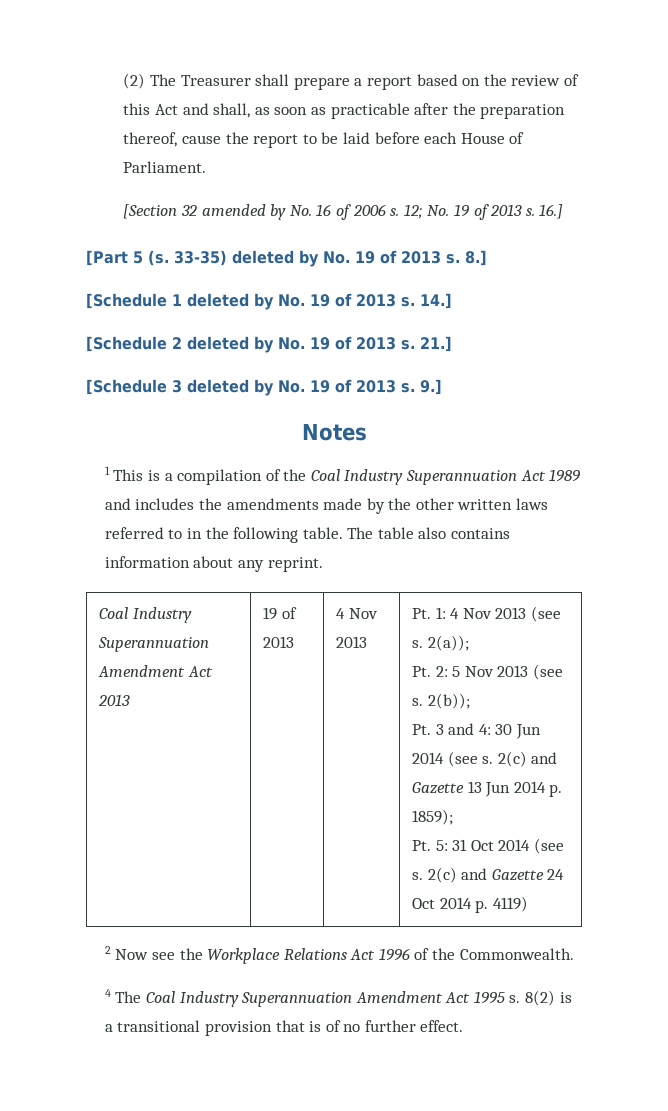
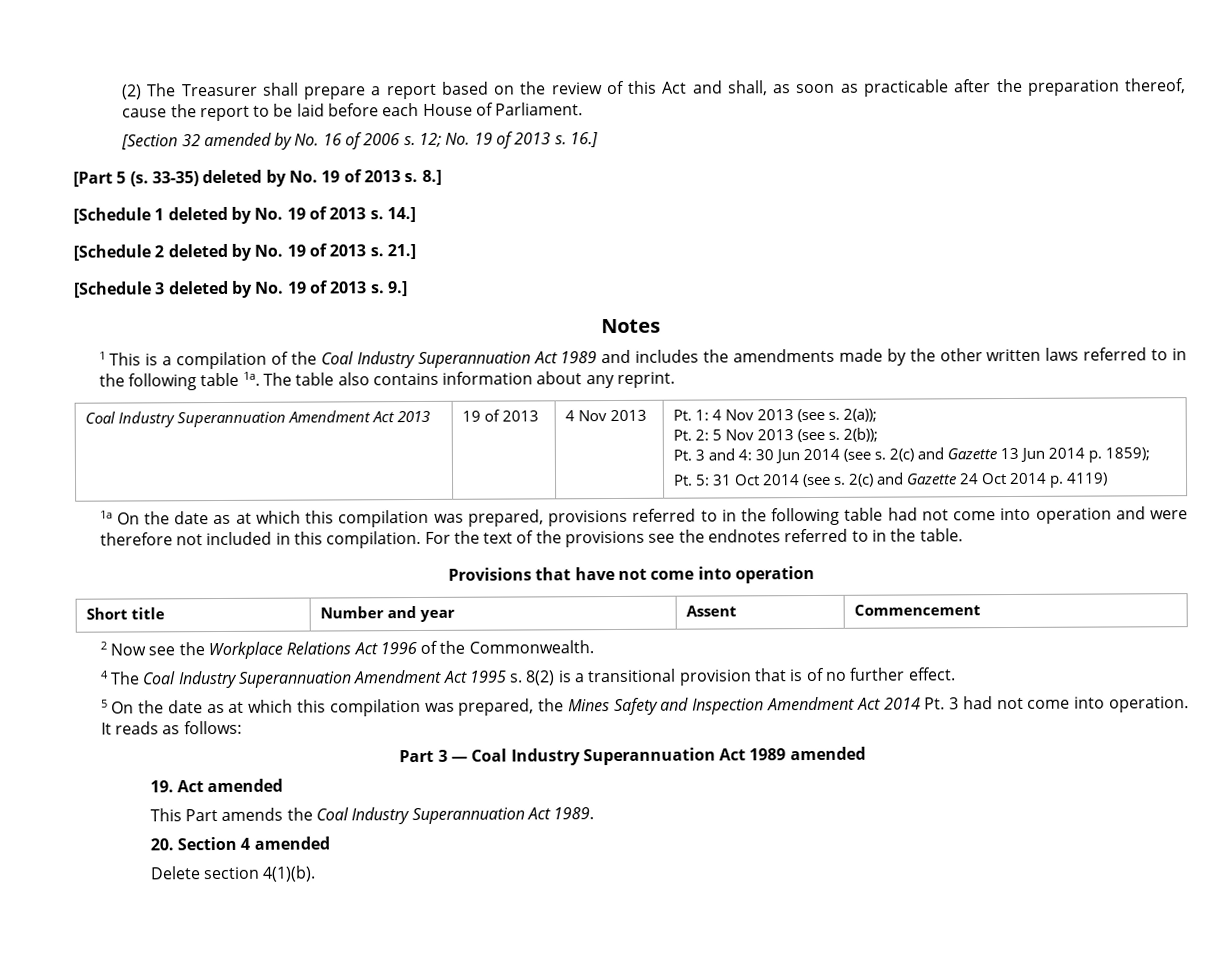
[302,527,343,539] table. -> [200,371,260,387] table 1a.
(528, 904) none -> [99,506,1189,528] [99,528,963,549] [448,565,815,584] [86,607,166,620] [320,606,456,622] [686,605,738,617] [854,604,982,616] // 1a On the date as at which this compilation was prepared, provisions referred to in the following table had not come into operation and were therefore not included in this compilation. For the text of the provisions see the endnotes referred to in the table. // Provisions that have not come into operation // Short title | Number and year | Assent | Commencement
(464, 1026) none -> [100,696,1190,717] [100,720,242,735] [399,746,866,766] [149,778,284,793] [149,807,595,825] [149,836,330,851] [149,865,317,882] // 5 On the date as at which this compilation was prepared, the Mines Safety and Inspection Amendment Act 2014 Pt. 3 had not come into operation. It reads as follows: // Part 3 — Coal Industry Superannuation Act 1989 amended // 19. Act amended // This Part amends the Coal Industry Superannuation Act 1989. // 20. Section 4 amended // Delete section 4(1)(b).

